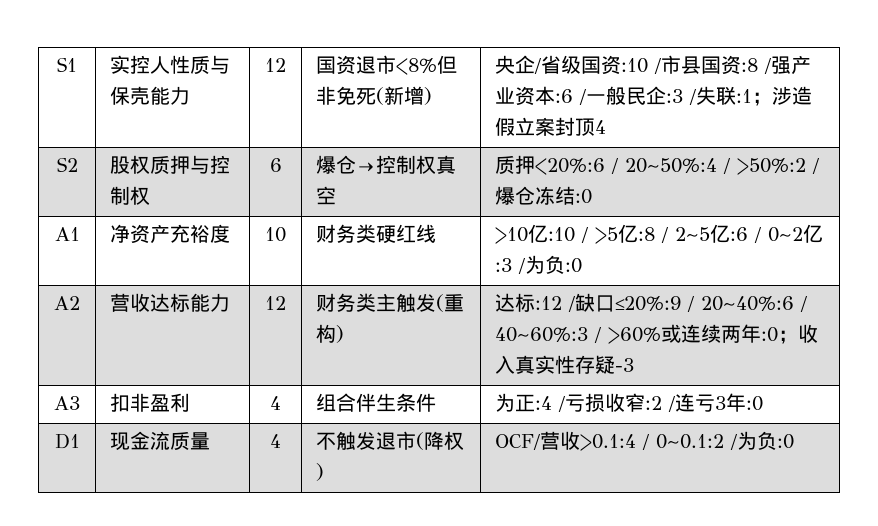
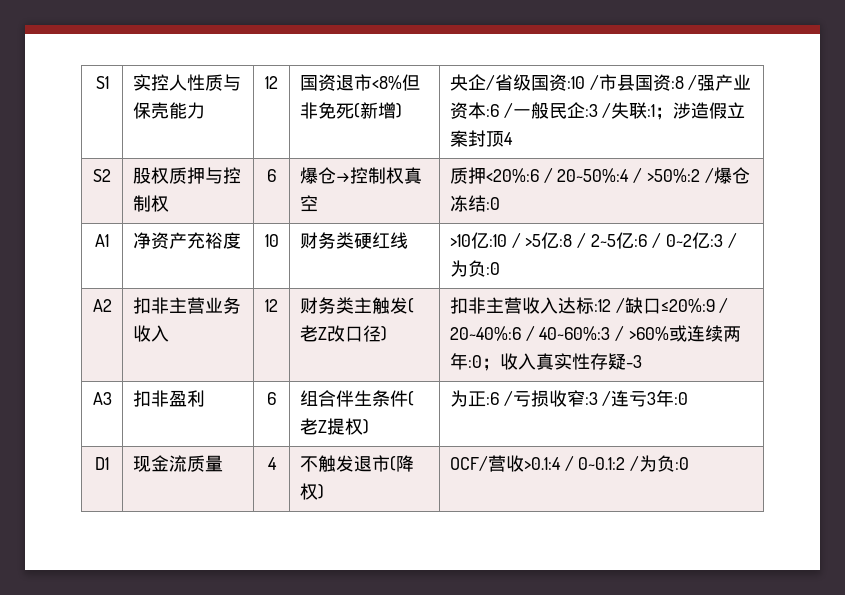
[110,293,231,312] 营收达标能力 -> [132,297,241,314] [132,325,169,342] 扣非主营业务收入
[444,294,465,312] [316,324,345,343] 重构) | -> [299,325,387,342] [449,297,558,314] 老Z改口径) | 扣非主营收入
[270,396,281,410] 4 -> [267,392,276,405] 6
(437, 402) none -> [407,391,414,406] [299,418,369,435] (老Z提权)
[535,396,553,410] :4 -> [485,392,499,405] :6
[645,396,663,410] :2 -> [584,392,598,405] :3

